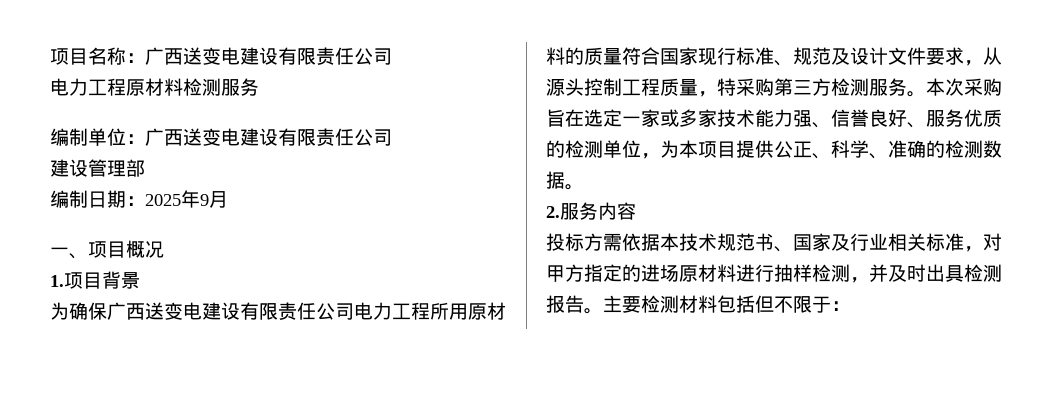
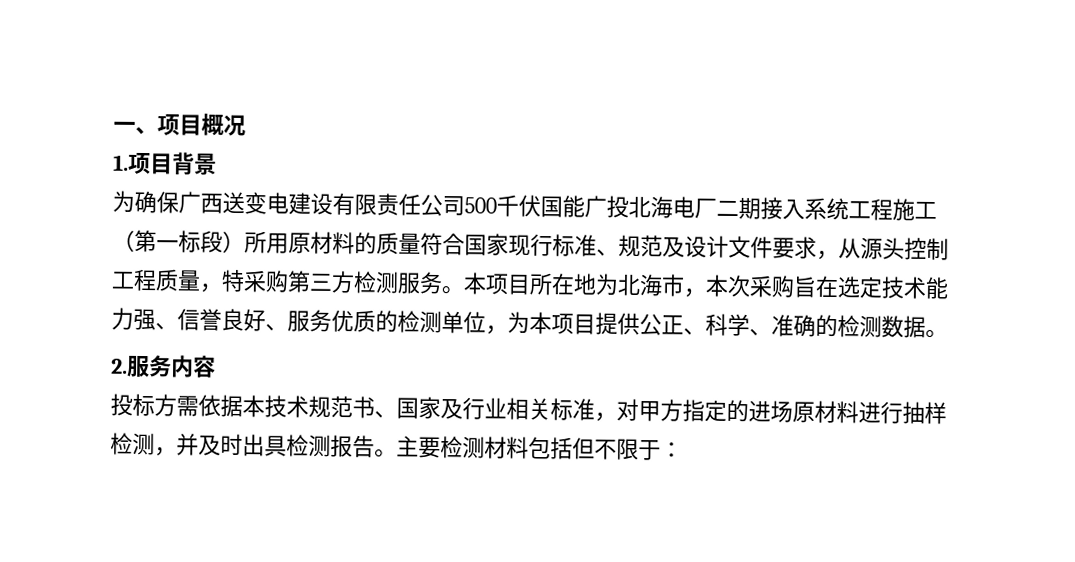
[50,47,392,65] [50,78,259,96] [50,128,392,146] [50,159,145,177] [50,190,228,208] 项目名称：广西送变电建设有限责任公司 // 电力工程原材料检测服务 // 编制单位：广西送变电建设有限责任公司 // 建设管理部 // 编制日期：2025年9月 // -> (113, 126) none
[354,302,430,320] 电力工程 -> [464,194,937,221] [112,229,245,254] 500千伏国能广投北海电厂二期接入系统工程施工（第一标段）
(945, 87) none -> [485,272,729,298] 项目所在地为北海市，本
[622,109,717,127] 一家或多家 -> (883, 287) none

